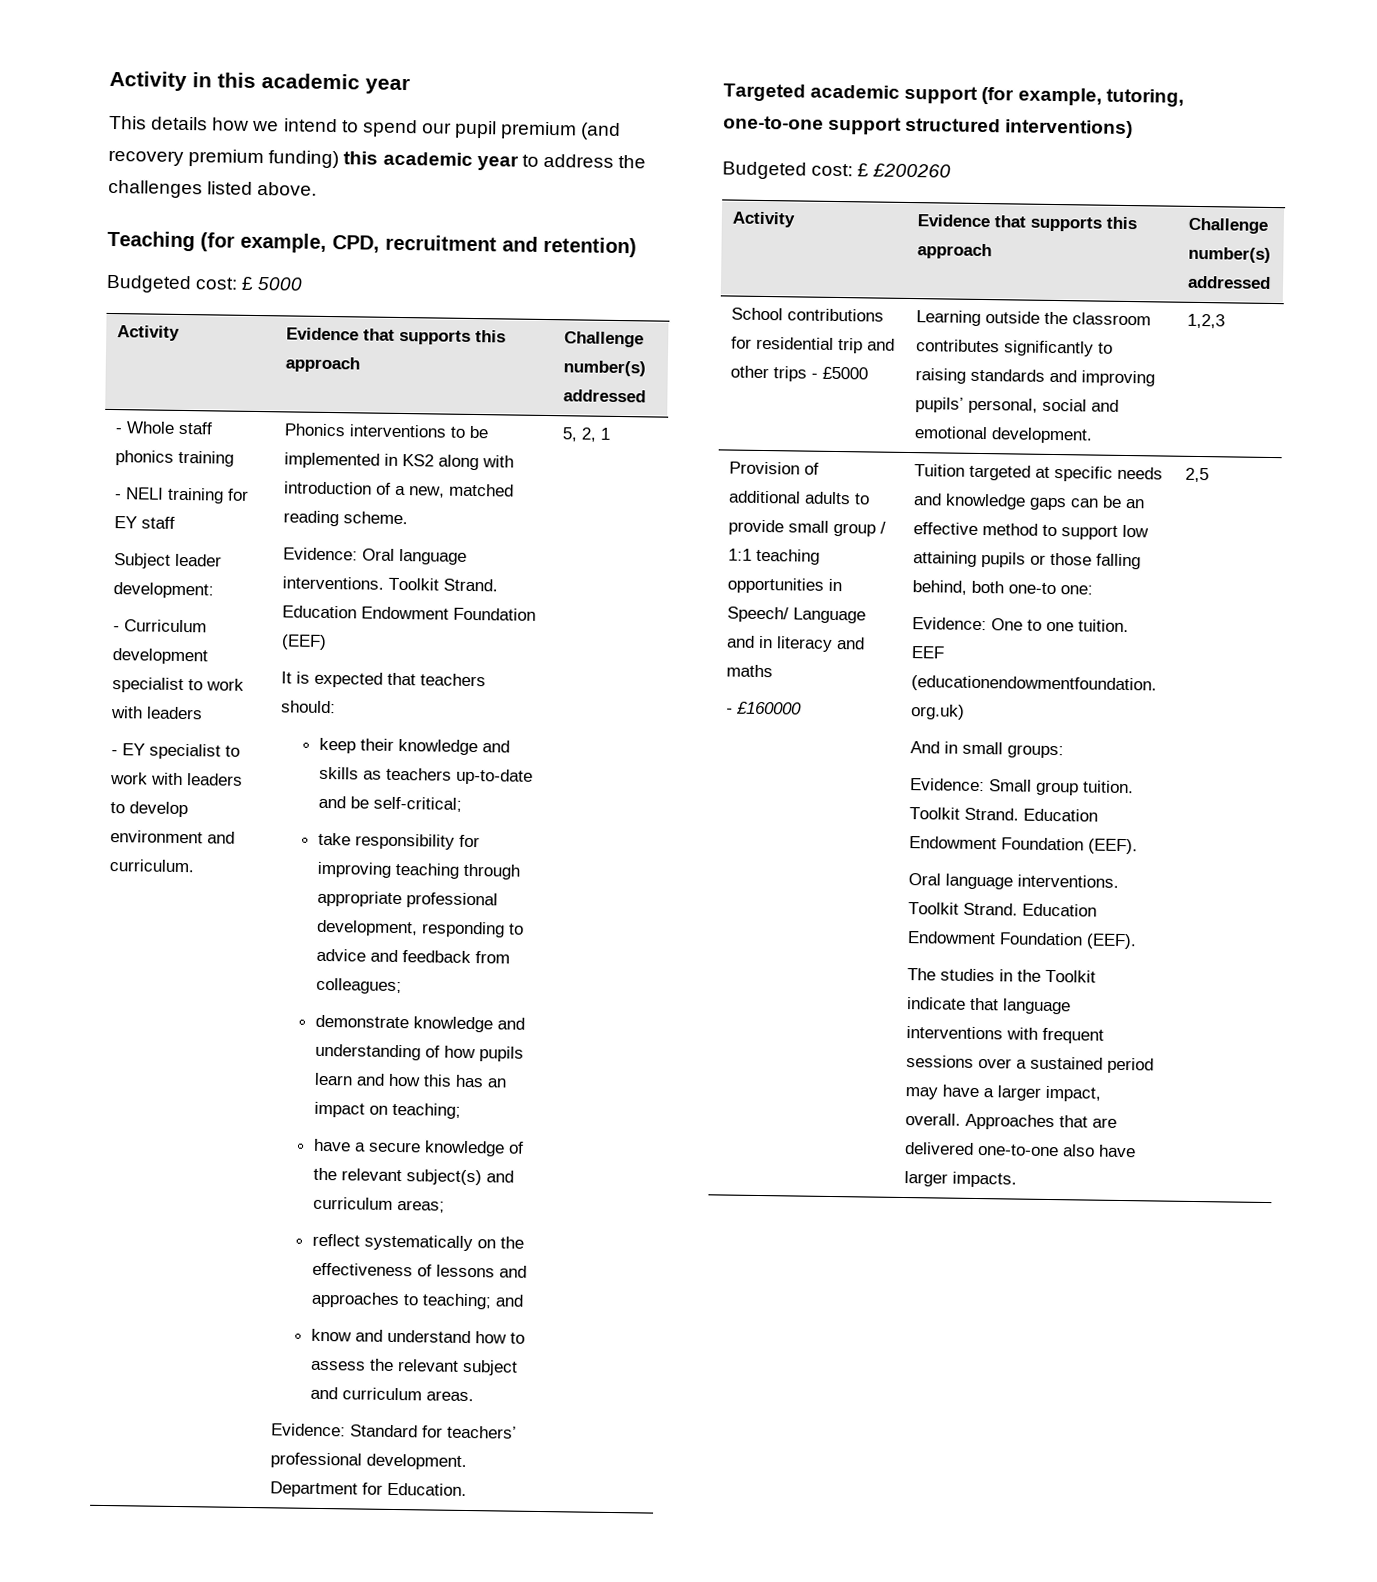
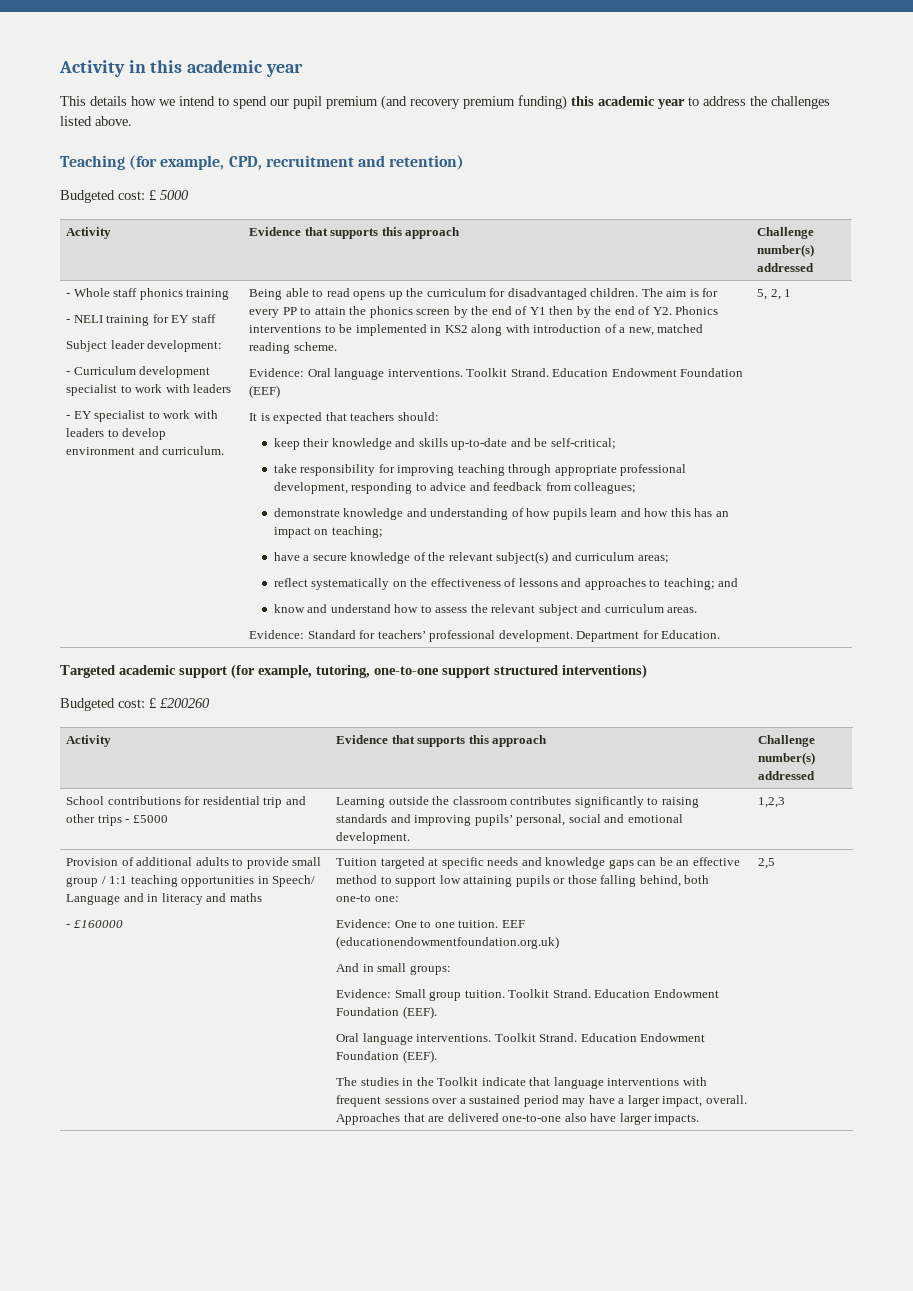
(194, 866) none -> [248,288,719,300] [248,306,672,318] Being able to read opens up the curriculum for disadvantaged children. The aim is for every PP to attain the phonics screen by the end of Y1 then by the end of Y2.
[362,767,452,781] as teachers -> (448, 442) none

